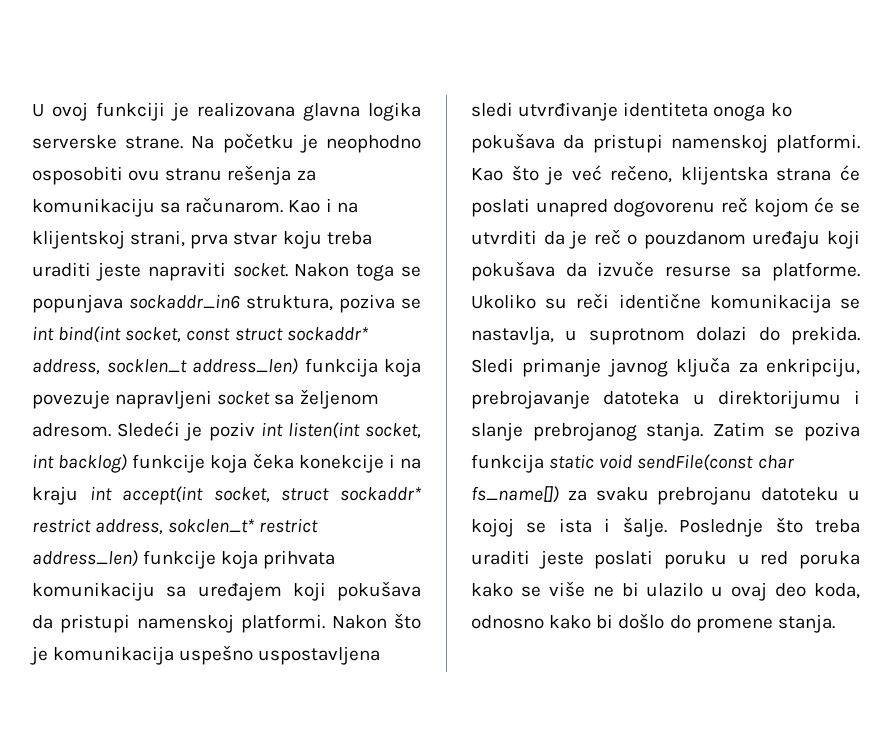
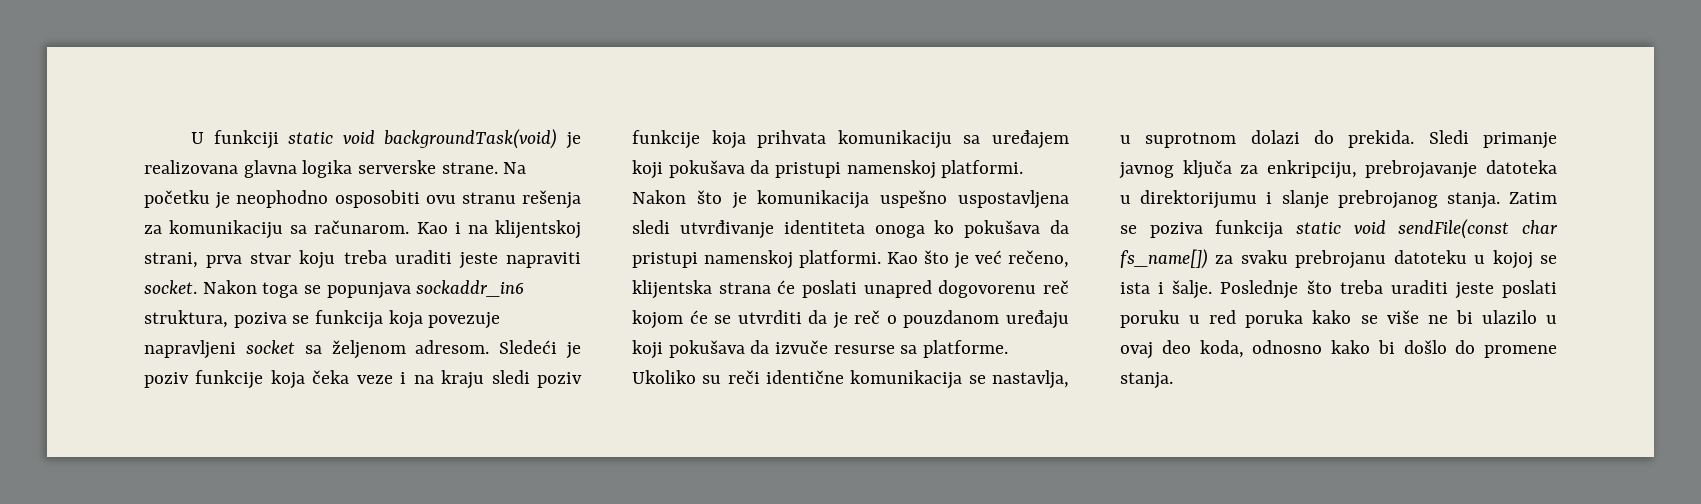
[52,102,165,121] ovoj funkciji -> [213,129,558,149] funkciji static void backgroundTask(void)
[32,326,369,343] [32,358,298,375] int bind(int socket, const struct sockaddr* address, socklen_t address_len) -> (310, 319) none
[260,422,422,439] [32,454,128,473] int listen(int socket, int backlog) -> (189, 380) none
[298,454,384,473] konekcije -> [356,375,393,384] veze
[89,486,422,505] [32,518,319,535] [32,550,138,567] int accept(int socket, struct sockaddr* restrict address, sokclen_t* restrict address_len) -> [491,370,582,388] sledi poziv

